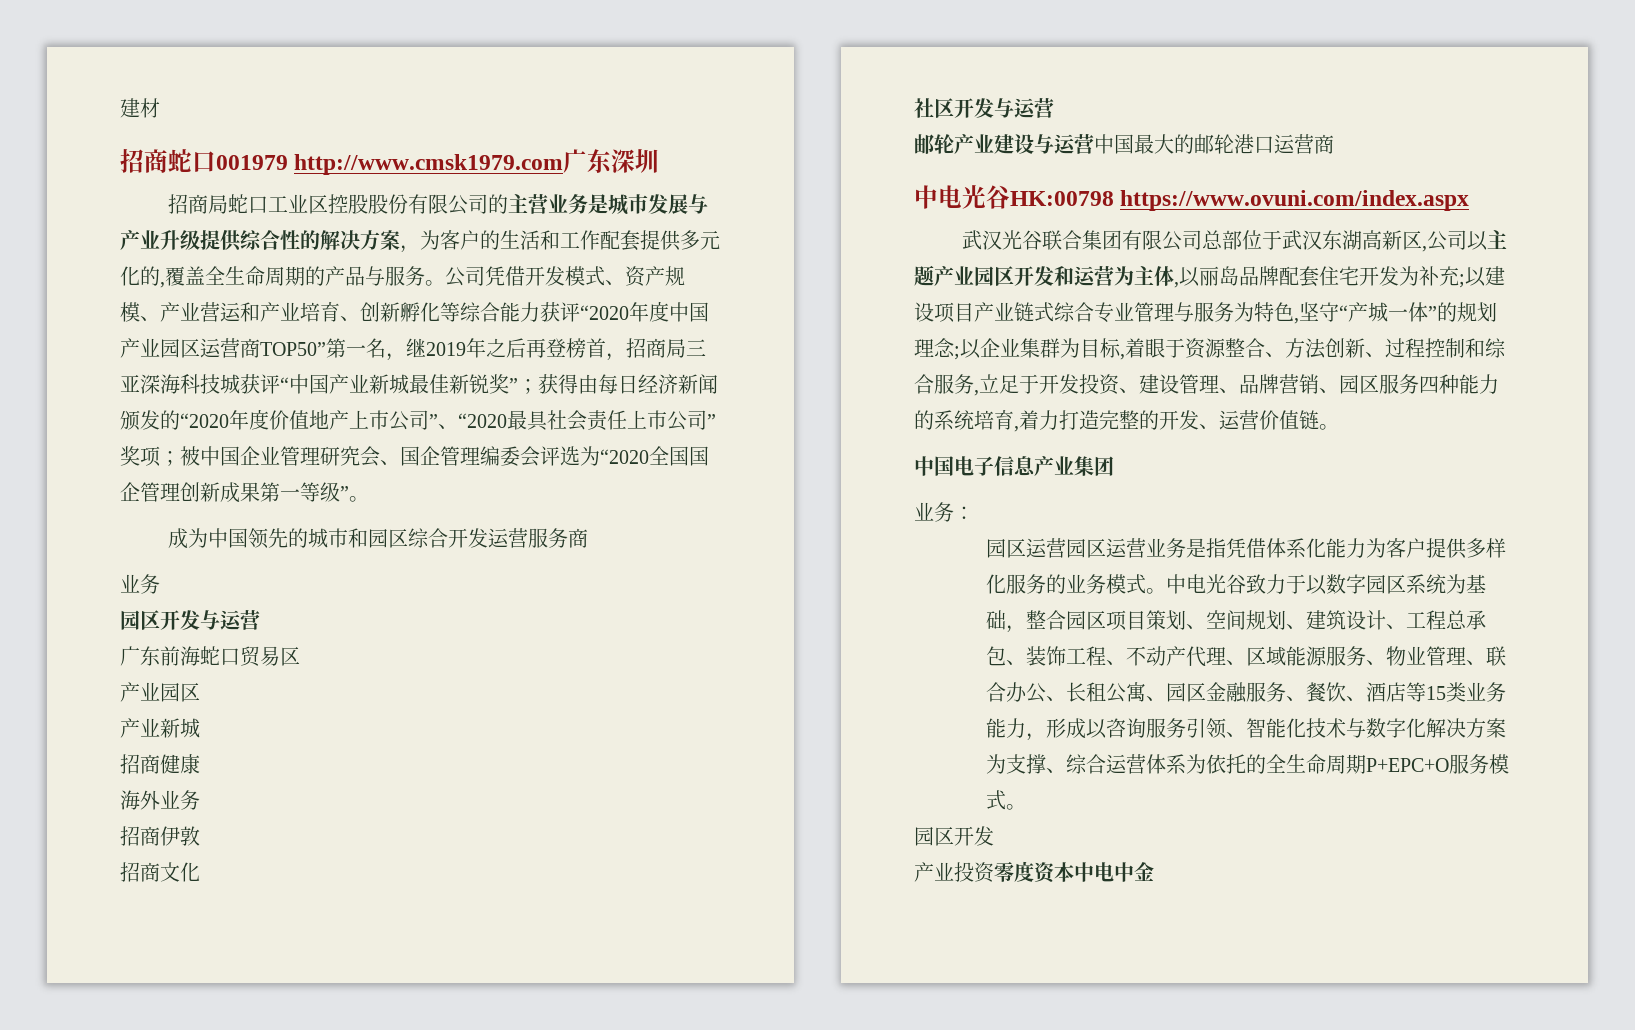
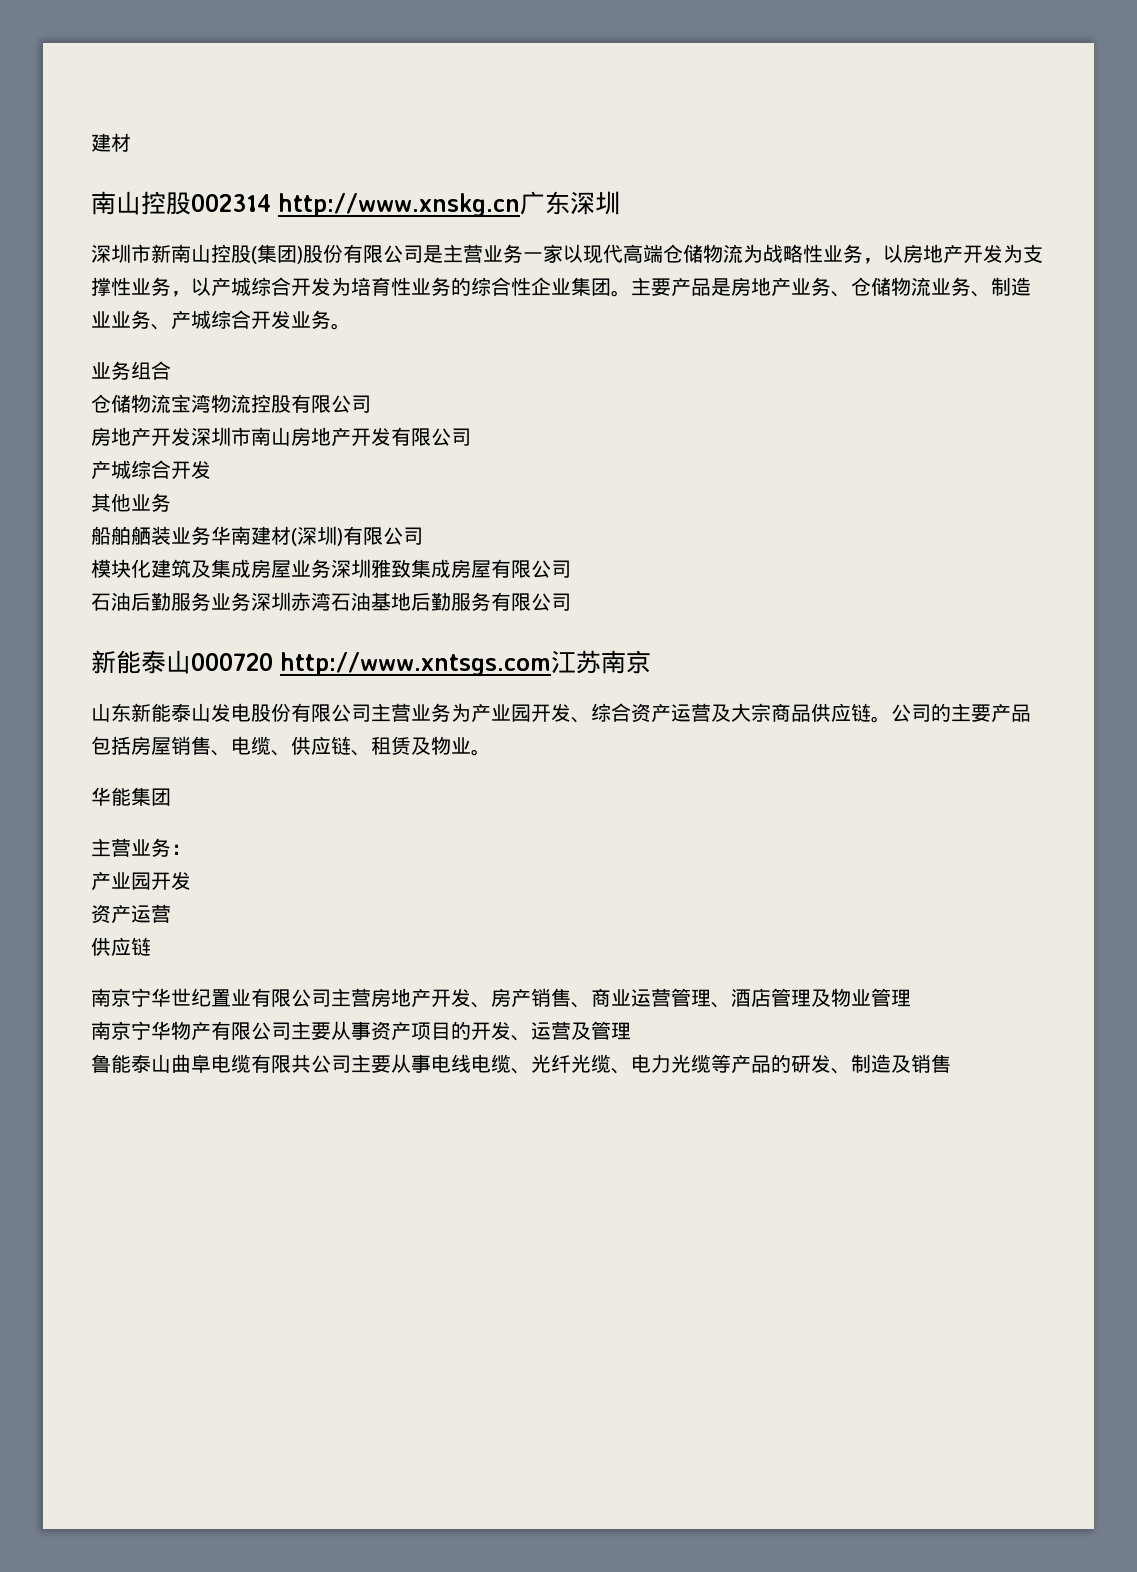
[120,149,660,175] [167,194,708,215] [120,229,720,253] [120,266,685,288] [120,301,709,322] [120,338,706,361] [120,374,718,394] [120,409,716,431] [120,446,709,467] [120,482,369,503] [167,528,588,549] [120,574,160,594] [120,610,260,630] [120,646,300,667] [120,682,200,702] [120,718,200,738] [120,754,200,774] [120,790,200,810] [120,826,200,846] [120,862,200,882] [914,98,1054,118] [914,134,1334,154] [914,185,1470,211] [961,230,1507,252] [914,265,1505,288] [914,302,1497,324] [914,338,1506,360] [914,374,1499,396] [914,410,1339,432] [914,456,1114,476] [914,502,974,522] [986,538,1507,559] [986,574,1487,595] [986,610,1487,633] [986,646,1507,667] [986,682,1507,703] [986,718,1507,741] [986,754,1510,774] [986,790,1027,810] [914,826,994,846] [914,861,1154,884] 招商蛇口001979 http://www.cmsk1979.com广东深圳 // 招商局蛇口工业区控股股份有限公司的主营业务是城市发展与产业升级提供综合性的解决方案，为客户的生活和工作配套提供多元化的,覆盖全生命周期的产品与服务。公司凭借开发模式、资产规模、产业营运和产业培育、创新孵化等综合能力获评“2020年度中国产业园区运营商TOP50”第一名，继2019年之后再登榜首，招商局三亚深海科技城获评“中国产业新城最佳新锐奖”；获得由每日经济新闻颁发的“2020年度价值地产上市公司”、“2020最具社会责任上市公司”奖项；被中国企业管理研究会、国企管理编委会评选为“2020全国国企管理创新成果第一等级”。 // 成为中国领先的城市和园区综合开发运营服务商 // 业务 // 园区开发与运营 // 广东前海蛇口贸易区 // 产业园区 // 产业新城 // 招商健康 // 海外业务 // 招商伊敦 // 招商文化 // 社区开发与运营 // 邮轮产业建设与运营中国最大的邮轮港口运营商 // 中电光谷HK:00798 https://www.ovuni.com/index.aspx // 武汉光谷联合集团有限公司总部位于武汉东湖高新区,公司以主题产业园区开发和运营为主体,以丽岛品牌配套住宅开发为补充;以建设项目产业链式综合专业管理与服务为特色,坚守“产城一体”的规划理念;以企业集群为目标,着眼于资源整合、方法创新、过程控制和综合服务,立足于开发投资、建设管理、品牌营销、园区服务四种能力的系统培育,着力打造完整的开发、运营价值链。 // 中国电子信息产业集团 // 业务： // 园区运营园区运营业务是指凭借体系化能力为客户提供多样化服务的业务模式。中电光谷致力于以数字园区系统为基础，整合园区项目策划、空间规划、建筑设计、工程总承包、装饰工程、不动产代理、区域能源服务、物业管理、联合办公、长租公寓、园区金融服务、餐饮、酒店等15类业务能力，形成以咨询服务引领、智能化技术与数字化解决方案为支撑、综合运营体系为依托的全生命周期P+EPC+O服务模式。 // 园区开发 // 产业投资零度资本中电中金 -> [91,191,620,217] [91,244,1043,264] [91,277,1031,297] [91,310,351,330] [91,361,171,380] [91,394,371,413] [91,427,471,446] [91,460,211,479] [91,493,171,512] [91,526,423,546] [91,559,571,578] [91,592,571,611] [91,650,651,676] [91,703,1031,723] [91,736,491,756] [91,787,171,806] [91,838,191,857] [91,871,191,890] [91,904,171,924] [91,937,151,956] [91,988,911,1008] [91,1021,631,1041] [91,1054,951,1074] 南山控股002314 http://www.xnskg.cn广东深圳 // 深圳市新南山控股(集团)股份有限公司是主营业务一家以现代高端仓储物流为战略性业务，以房地产开发为支撑性业务，以产城综合开发为培育性业务的综合性企业集团。主要产品是房地产业务、仓储物流业务、制造业业务、产城综合开发业务。 // 业务组合 // 仓储物流宝湾物流控股有限公司 // 房地产开发深圳市南山房地产开发有限公司 // 产城综合开发 // 其他业务 // 船舶舾装业务华南建材(深圳)有限公司 // 模块化建筑及集成房屋业务深圳雅致集成房屋有限公司 // 石油后勤服务业务深圳赤湾石油基地后勤服务有限公司 // 新能泰山000720 http://www.xntsgs.com江苏南京 // 山东新能泰山发电股份有限公司主营业务为产业园开发、综合资产运营及大宗商品供应链。公司的主要产品包括房屋销售、电缆、供应链、租赁及物业。 // 华能集团 // 主营业务： // 产业园开发 // 资产运营 // 供应链 // 南京宁华世纪置业有限公司主营房地产开发、房产销售、商业运营管理、酒店管理及物业管理 // 南京宁华物产有限公司主要从事资产项目的开发、运营及管理 // 鲁能泰山曲阜电缆有限共公司主要从事电线电缆、光纤光缆、电力光缆等产品的研发、制造及销售

